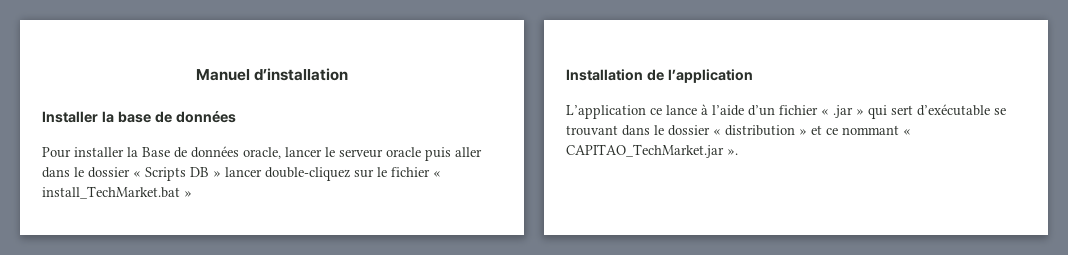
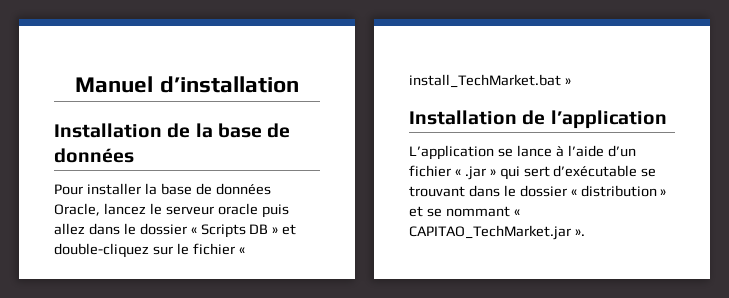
[42,111,98,123] Installer -> [54,123,191,138] Installation de
[142,146,322,159] Base de données oracle, lancer -> [160,183,271,195] [54,203,146,216] base de données Oracle, lancez
[455,147,482,157] aller -> [54,223,85,235] allez
[225,167,262,177] lancer -> [282,224,297,235] et
[650,108,662,115] ce -> [497,148,513,157] se
[826,128,838,135] ce -> [426,208,442,217] se

